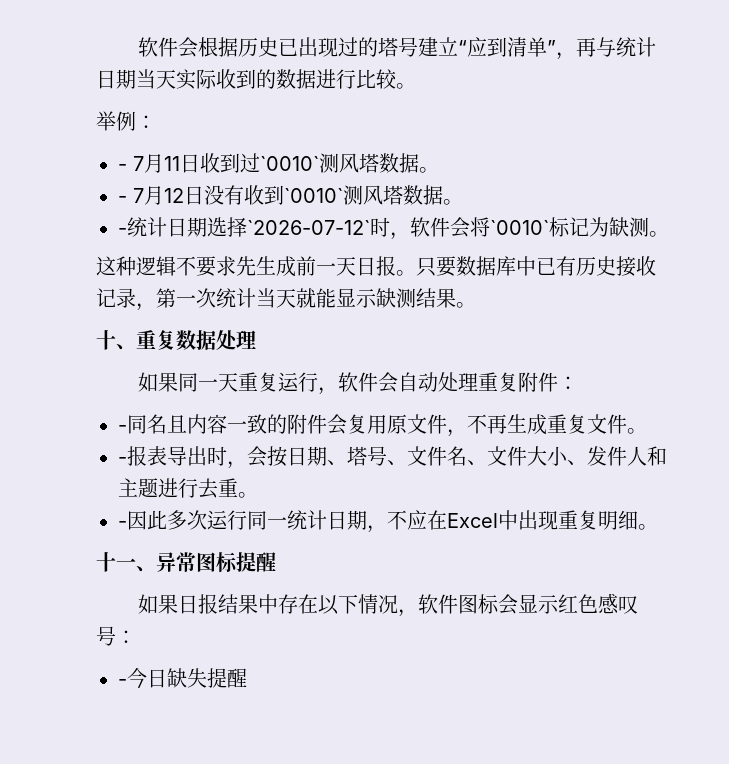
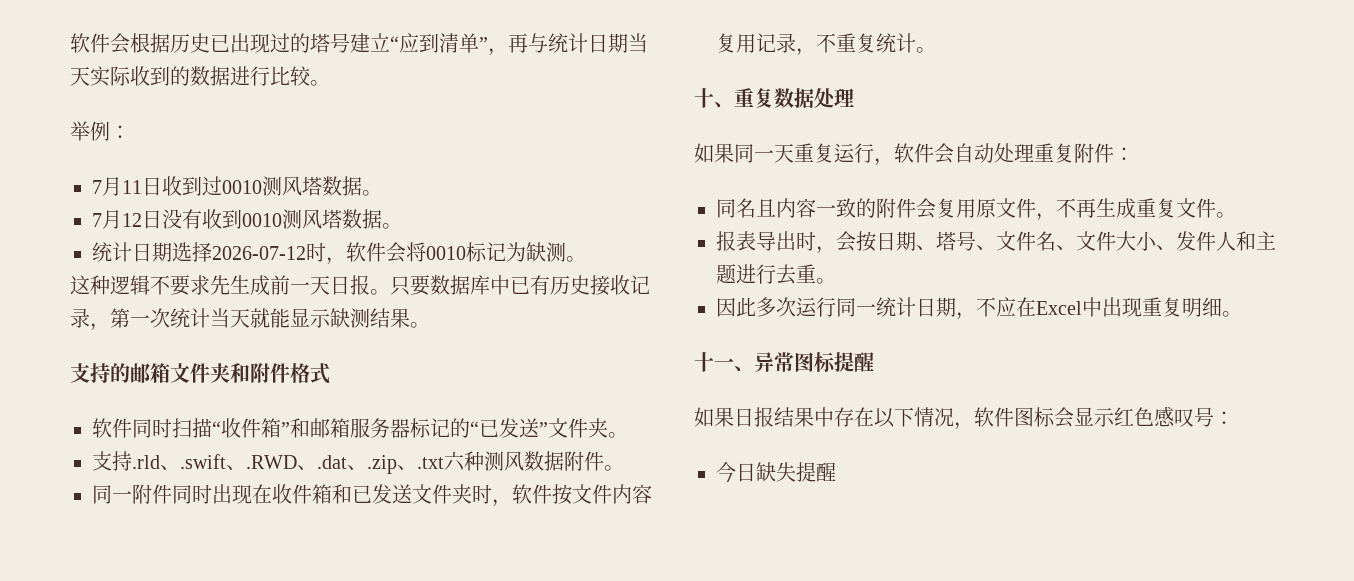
[118,164,127,171] - -> (130, 132) none
[260,153,439,173] [118,196,127,203] `0010`测风塔数据。 // - -> [222,176,382,196] 0010测风塔数据。 //
[284,185,463,205] [118,228,127,235] `0010`测风塔数据。 // - -> [242,209,402,229] 0010测风塔数据。 //
[247,220,370,235] `2026-07-12` -> [212,246,306,260] 2026-07-12
[490,220,549,235] `0010` -> [426,246,466,260] 0010
(476, 305) none -> [70,363,330,384] [92,418,628,438] [92,451,624,474] [92,484,652,507] [716,33,936,56] // 支持的邮箱文件夹和附件格式 // 软件同时扫描“收件箱”和邮箱服务器标记的“已发送”文件夹。 // 支持.rld、.swift、.RWD、.dat、.zip、.txt六种测风数据附件。 // 同一附件同时出现在收件箱和已发送文件夹时，软件按文件内容复用记录，不重复统计。
[118,425,127,432] - -> (1134, 154) none
[118,457,127,464] - -> (1236, 215) none
[118,521,127,528] - -> (836, 281) none
[118,679,127,686] - -> (1234, 418) none

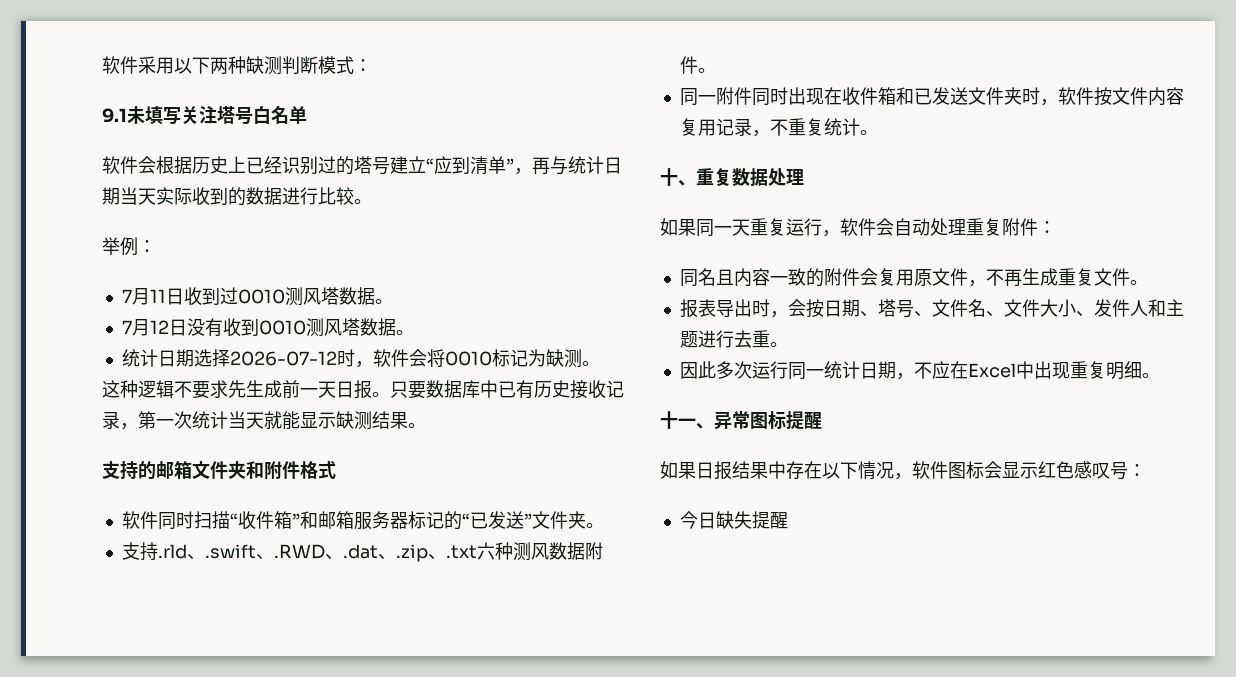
[70,33,270,54] 软件会根据历史已出现 -> [102,56,372,75] [102,106,307,125] [102,156,318,175] 软件采用以下两种缺测判断模式： // 9.1未填写关注塔号白名单 // 软件会根据历史上已经识别

